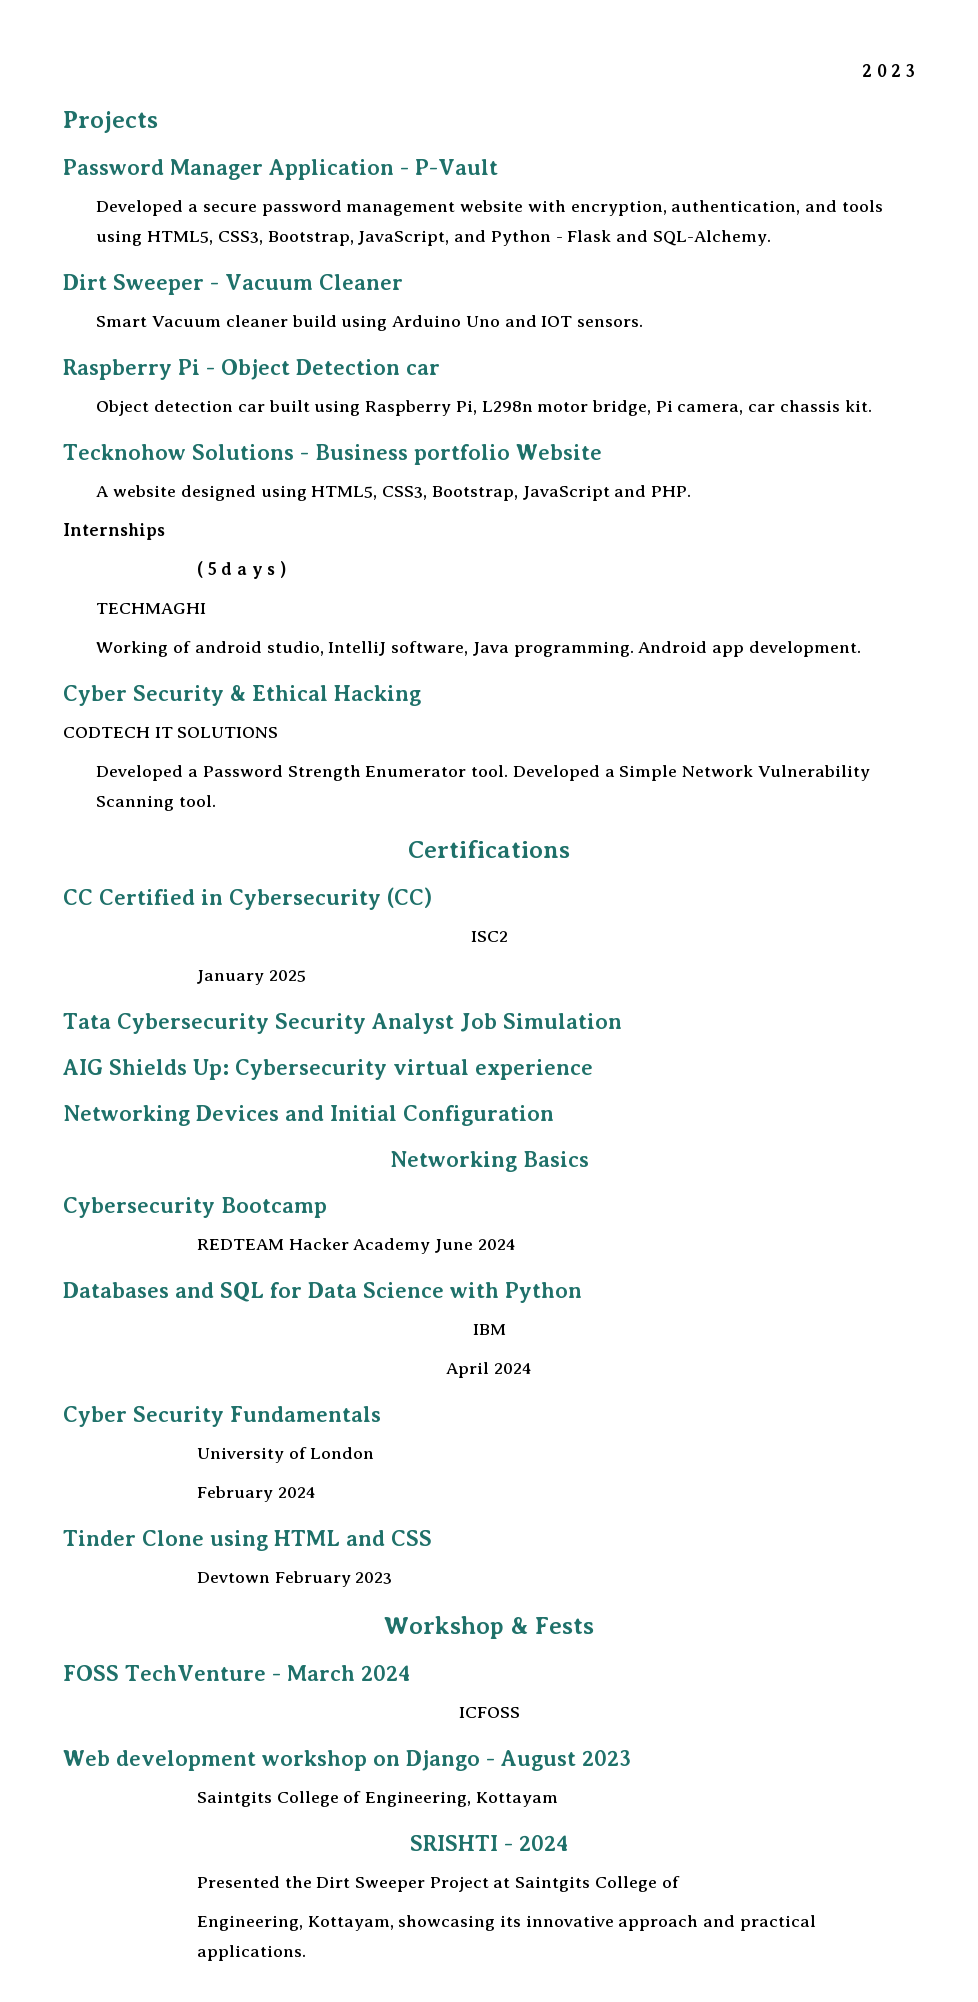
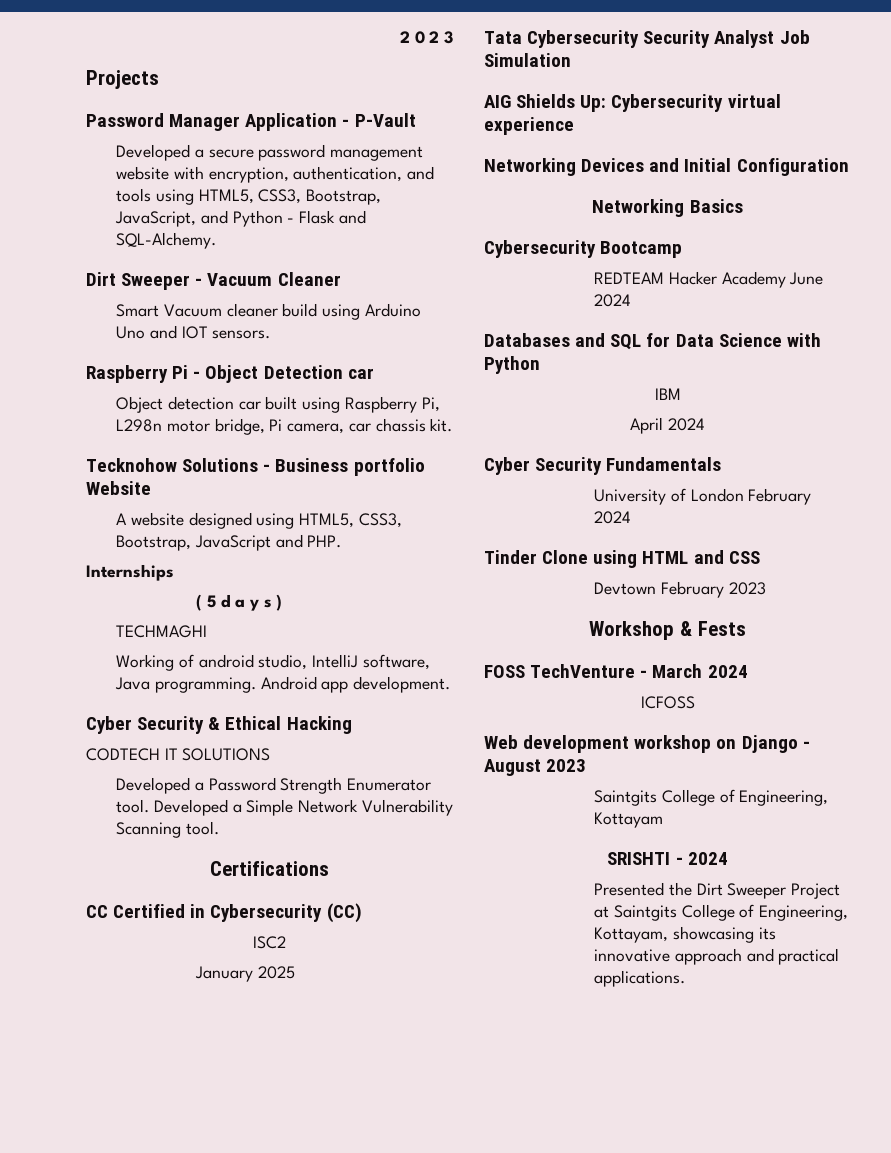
(375, 1453) // -> (744, 495) none
(680, 1882) // -> (755, 911) none

